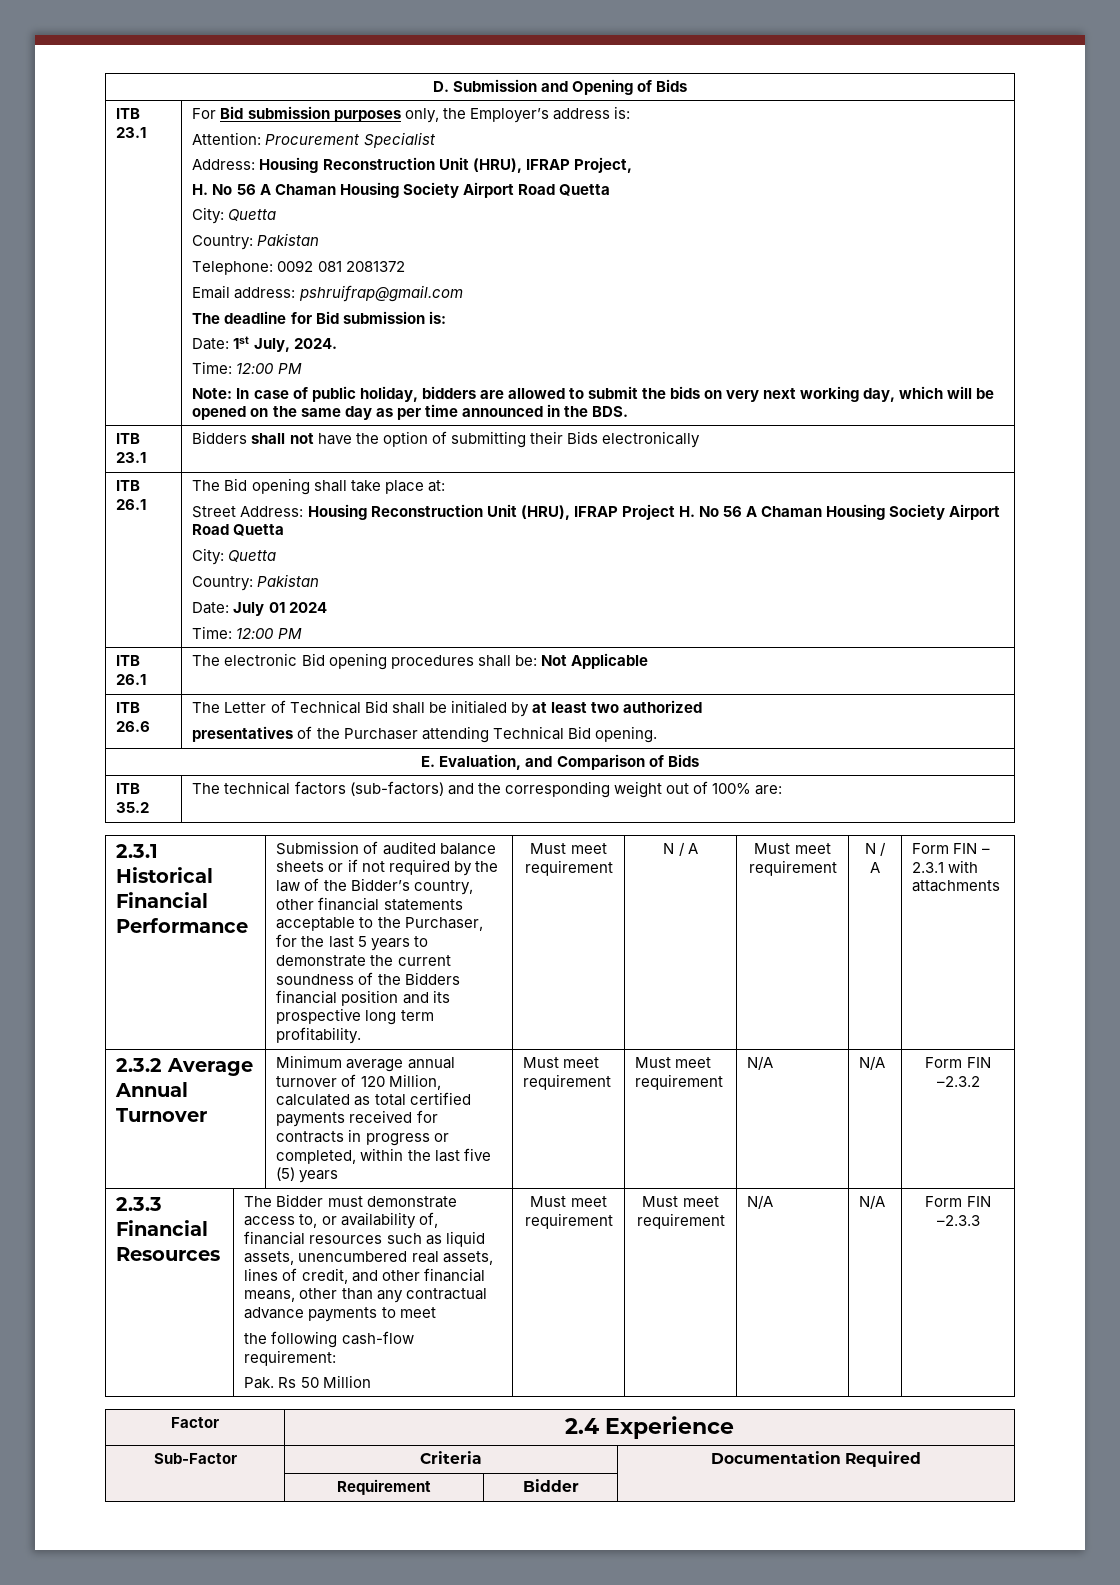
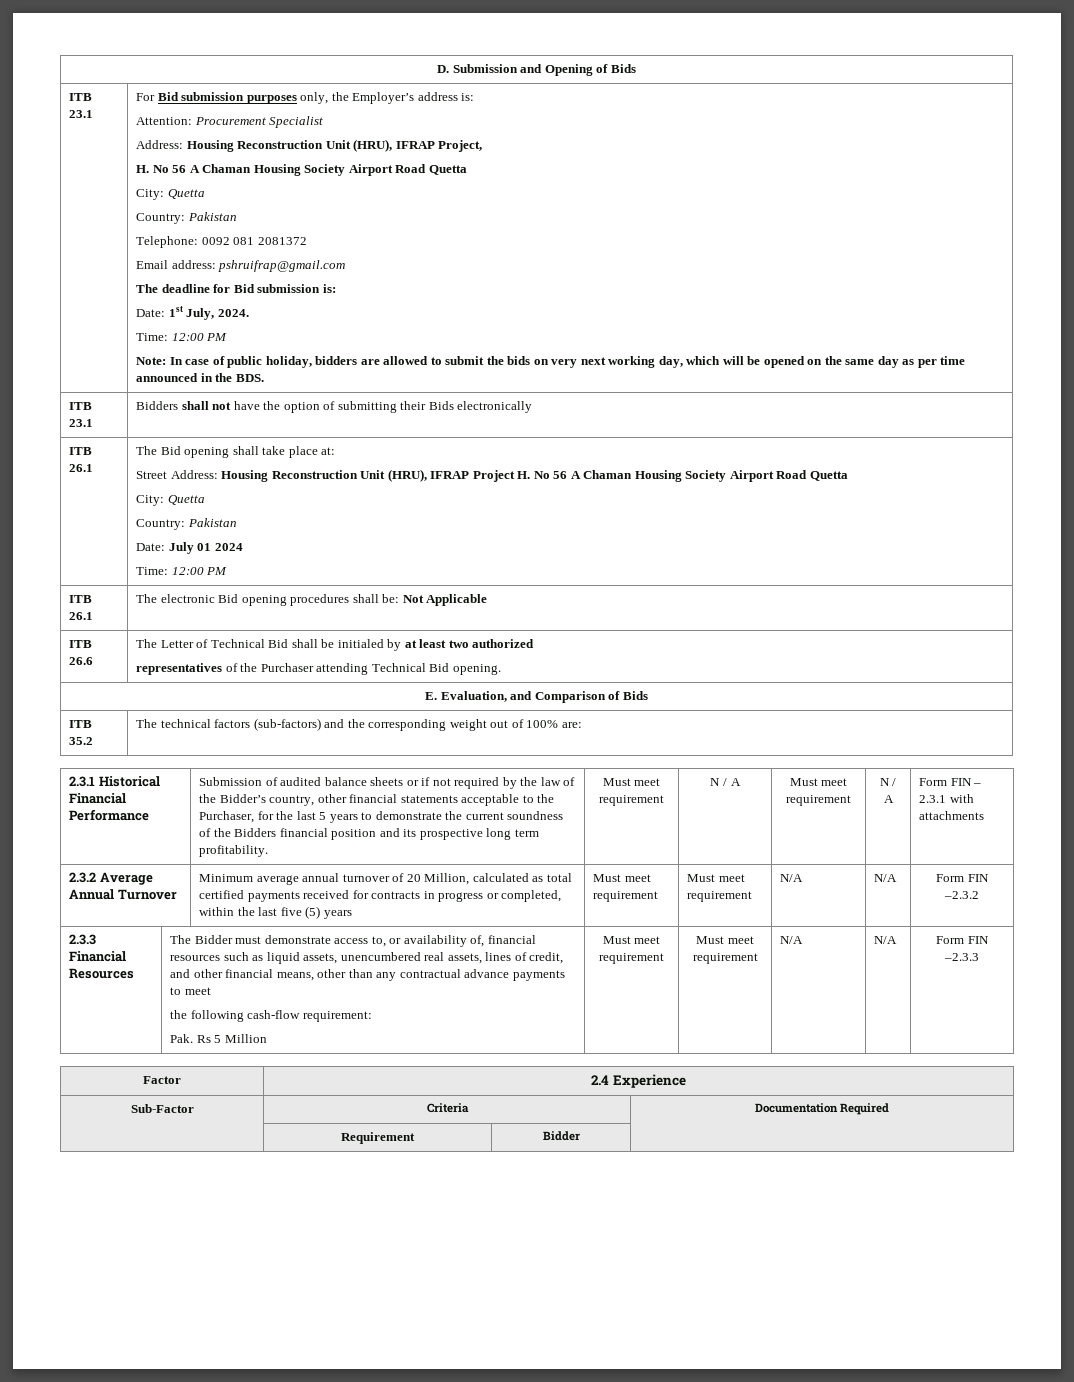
[192,726,294,742] presentatives -> [136,663,223,675] representatives
[360,1076,385,1087] 120 -> [406,874,421,882] 20
[300,1377,319,1388] 50 -> [214,1035,222,1043] 5

